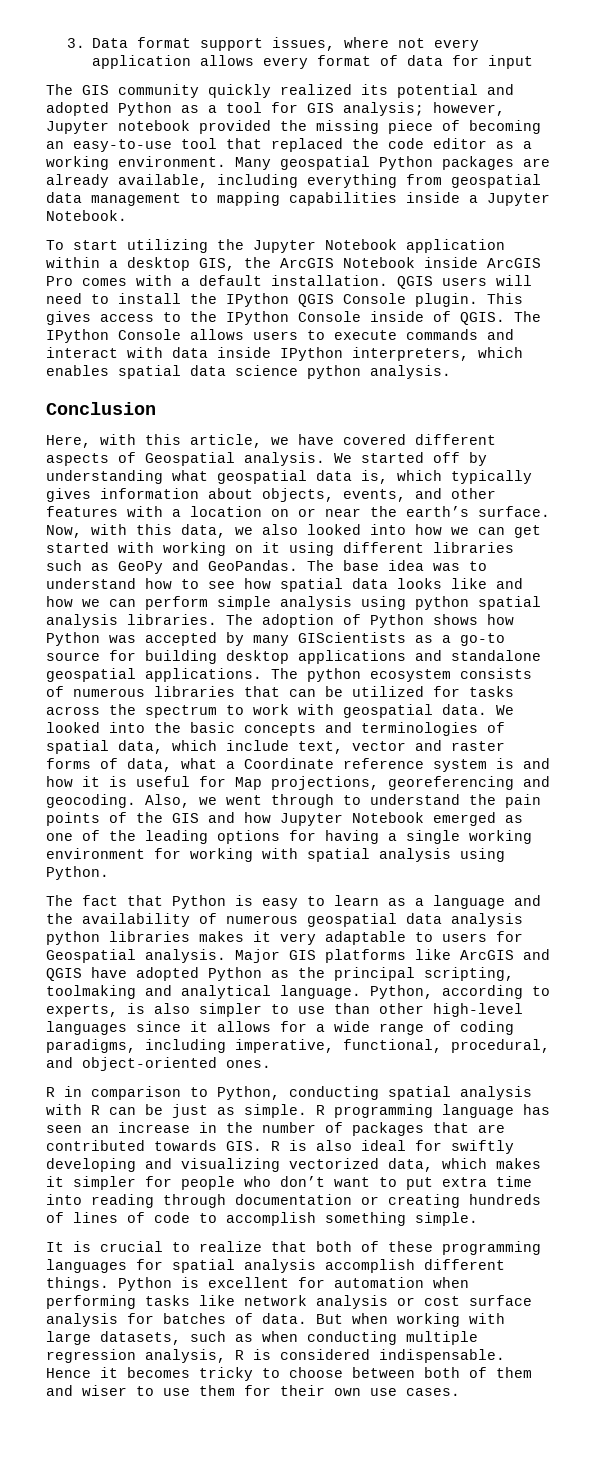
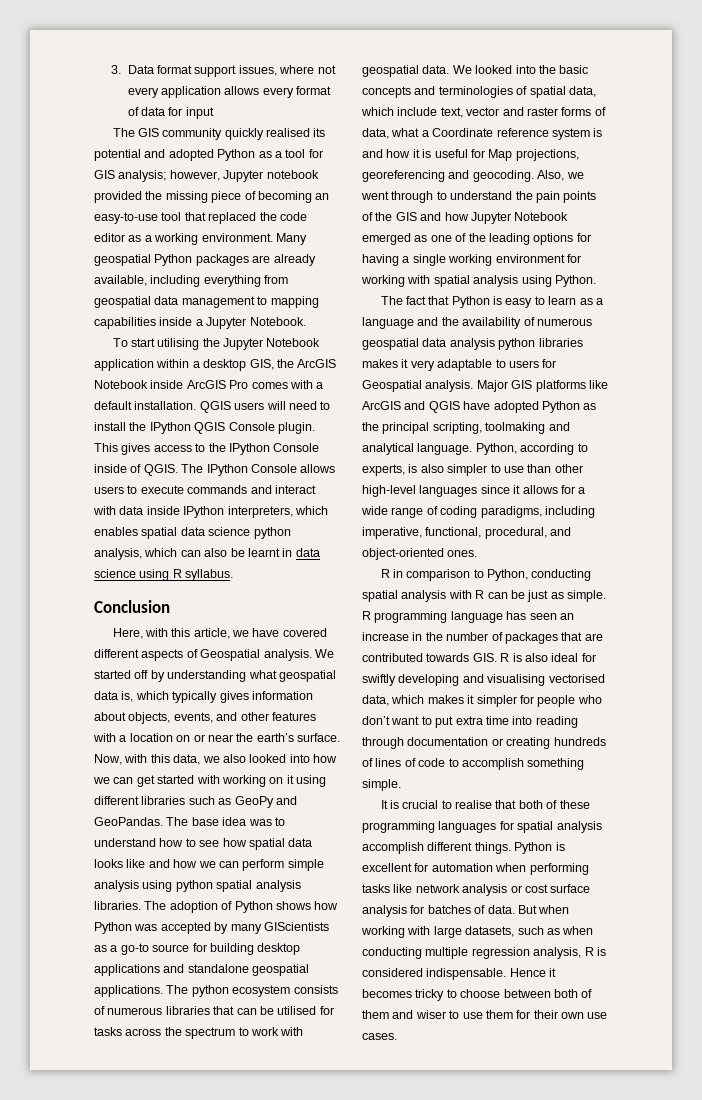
[280,84,352,95] realized -> [266,128,311,137] realised
[127,239,208,253] utilizing -> [157,338,200,350] utilising
[370,365,451,379] analysis. -> [94,548,320,560] [94,569,234,581] analysis, which can also be learnt in data science using R syllabus.
[352,686,424,697] utilized -> [277,1006,317,1015] utilised
[181,1158,379,1172] visualizing vectorized -> [487,674,605,686] visualising vectorised
[199,1241,262,1252] realize -> [455,800,493,809] realise

